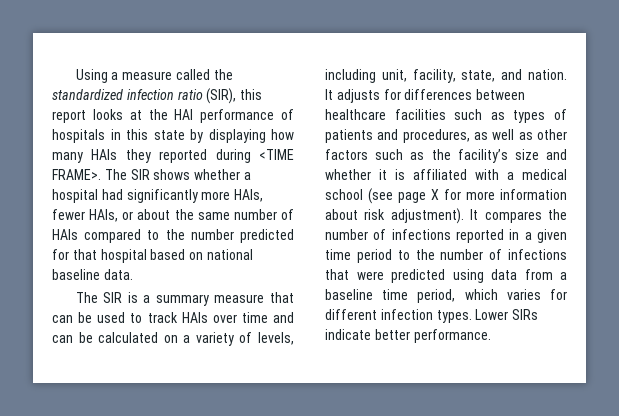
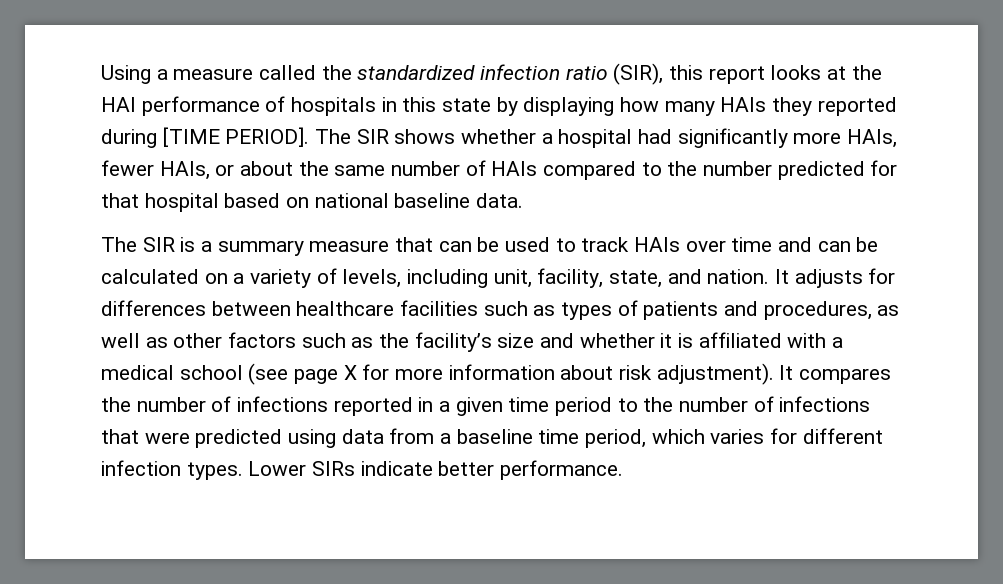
[259,149,294,160] [52,169,101,180] <TIME FRAME>. -> [162,127,310,147] [TIME PERIOD].

